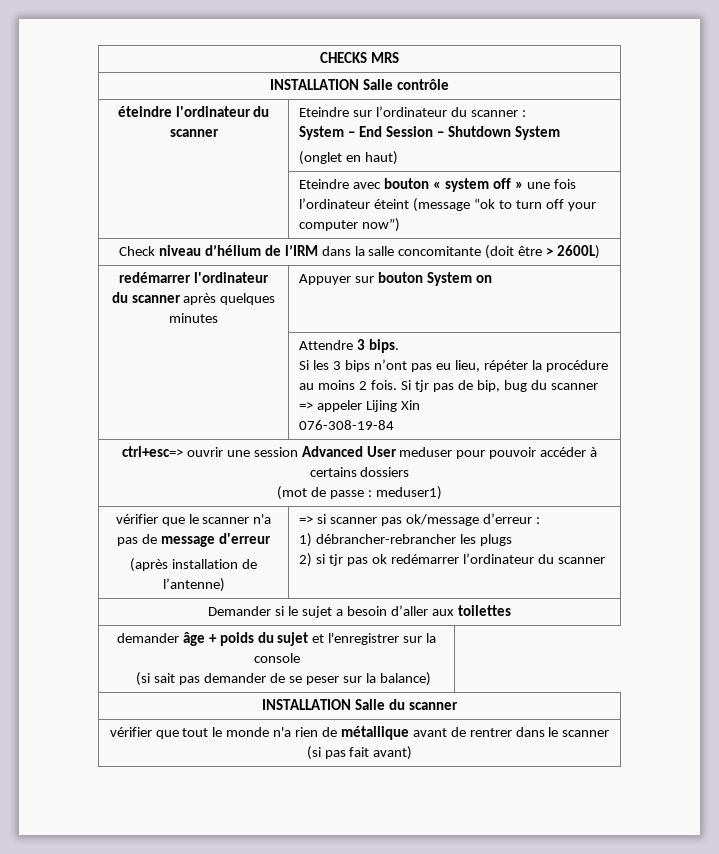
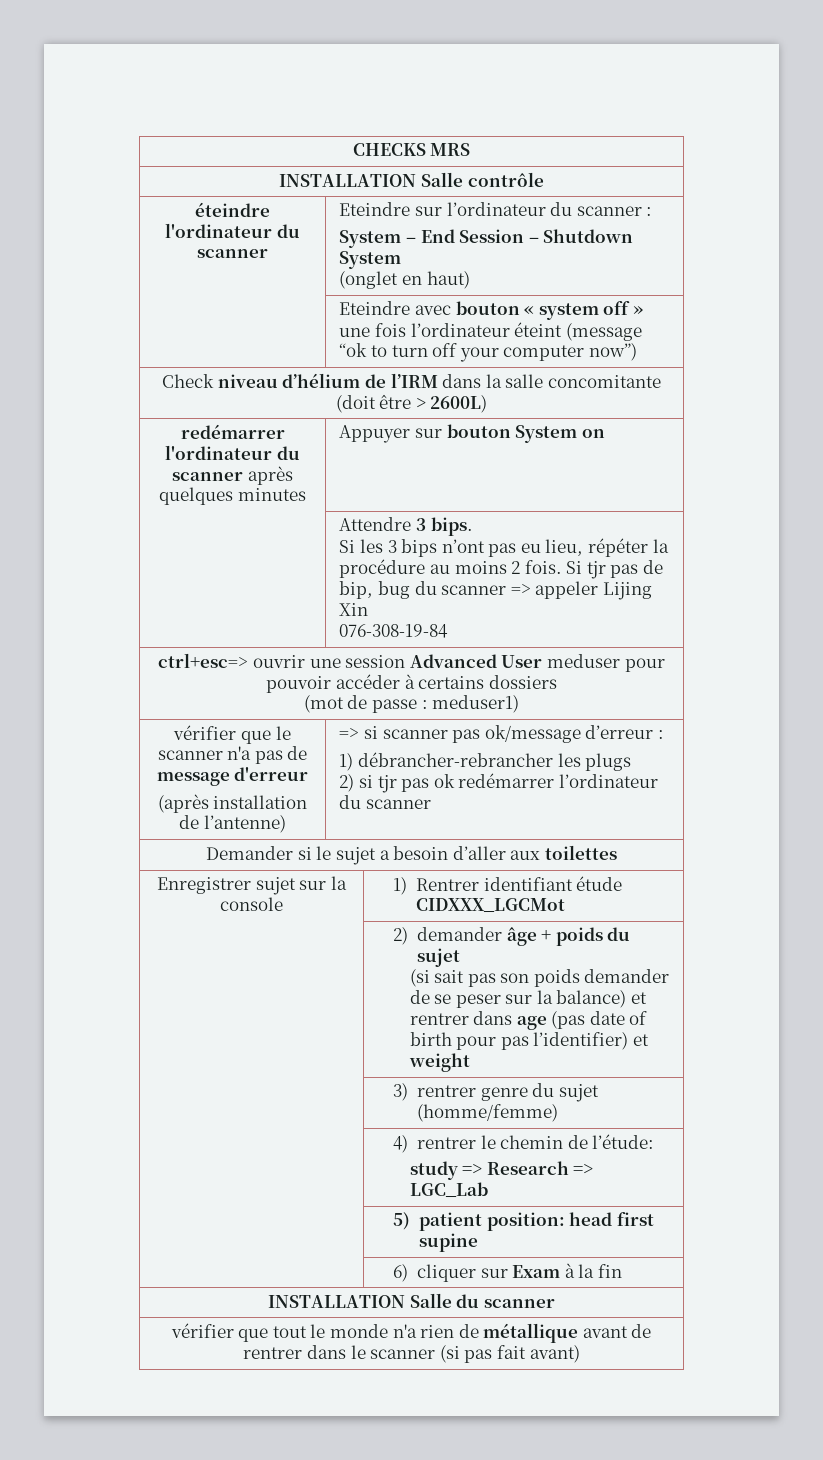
(511, 610) none -> [157,876,347,895] [220,897,283,911] [393,876,623,895] [415,898,565,913] [393,927,409,945] Enregistrer sujet sur la console | 1) Rentrer identifiant étude CIDXXX_LGCMot // | 2)
[312,633,437,645] [253,653,300,663] et l'enregistrer sur la console -> (460, 957) none
(201, 680) none -> [500,969,580,987] son poids
(431, 679) none -> [631,992,648,1004] [409,1011,648,1030] [409,1032,649,1050] [408,1053,470,1072] [393,1083,599,1102] [416,1104,558,1122] [393,1134,655,1153] [409,1161,594,1180] [409,1182,488,1198] [393,1212,654,1231] [418,1233,478,1252] [393,1263,622,1282] et rentrer dans age (pas date of birth pour pas l’identifier) et weight // | 3) rentrer genre du sujet (homme/femme) // | 4) rentrer le chemin de l’étude: // study => Research => LGC_Lab // | 5) patient position: head first supine // | 6) cliquer sur Exam à la fin

